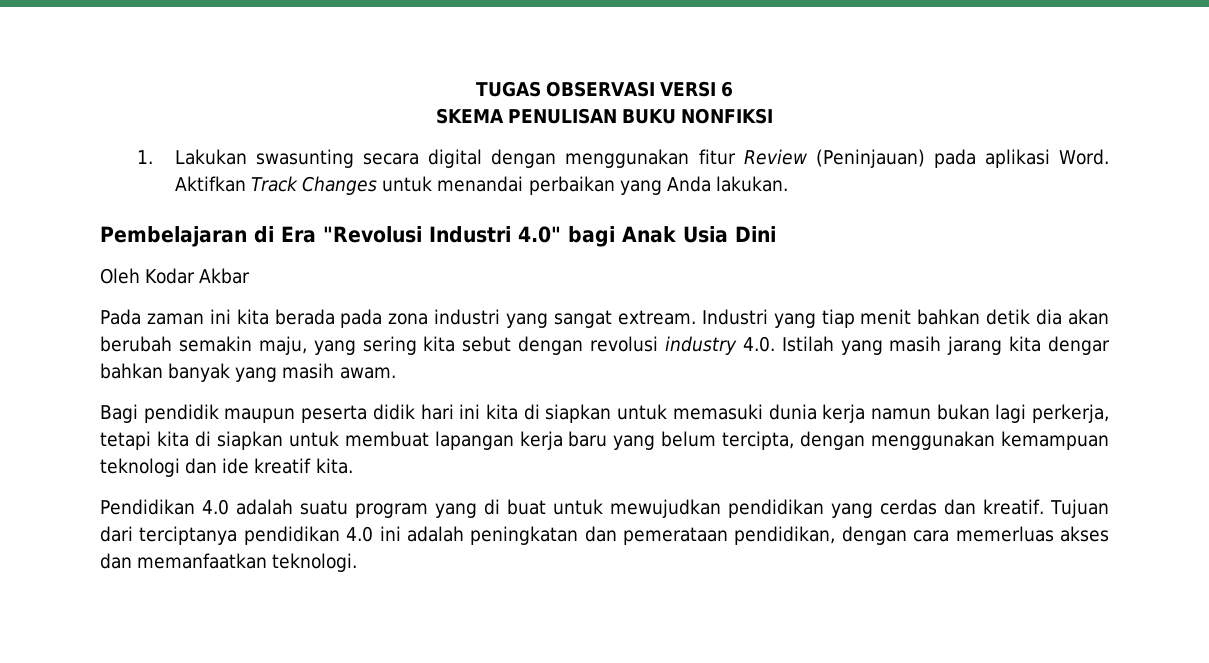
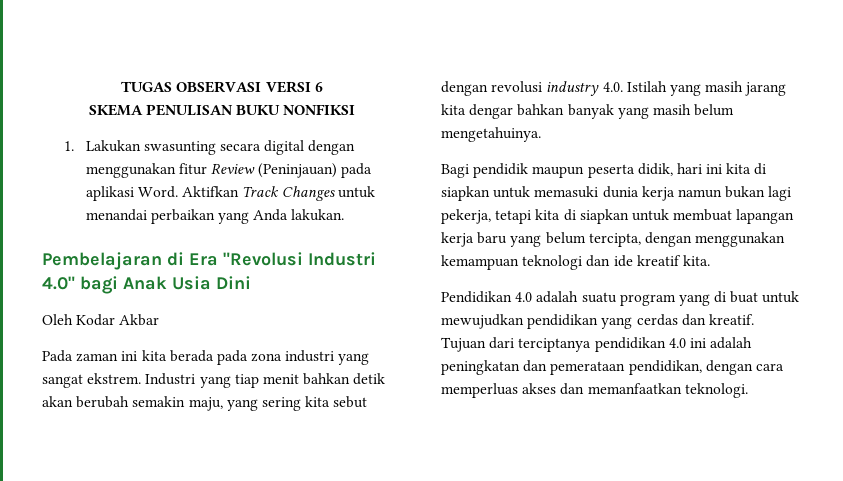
[617,310,696,325] extream. -> [87,373,142,384] ekstrem.
[1036,309,1063,325] dia -> (386, 379) none
[339,367,396,379] awam. -> [694,104,735,116] [441,127,541,142] belum mengetahuinya.
[372,404,415,420] didik -> [637,163,673,176] didik,
[1032,404,1110,423] perkerja, -> [441,209,491,224] pekerja,
[955,526,1054,542] memerluas -> [441,383,518,398] memperluas

